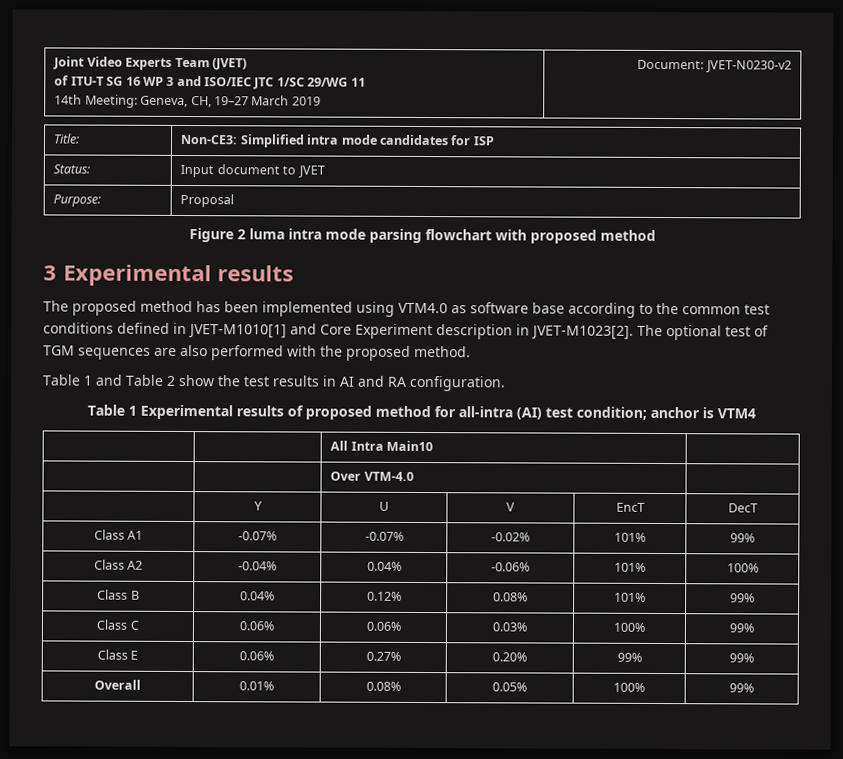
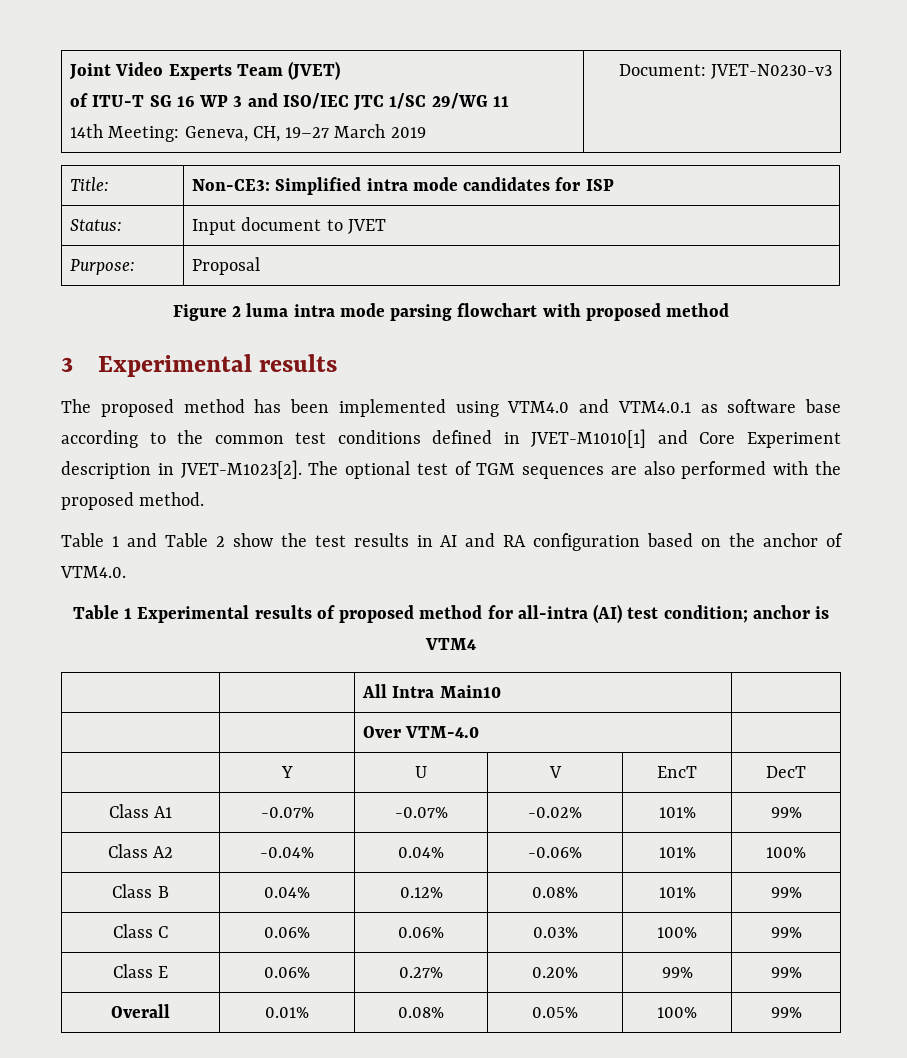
[705,60,792,73] JVET-N0230-v2 -> [711,64,833,79] JVET-N0230-v3
(448, 308) none -> [579,399,691,413] and VTM4.0.1
[409,375,506,392] configuration. -> [533,533,844,551] [60,566,126,578] configuration based on the anchor of VTM4.0.

